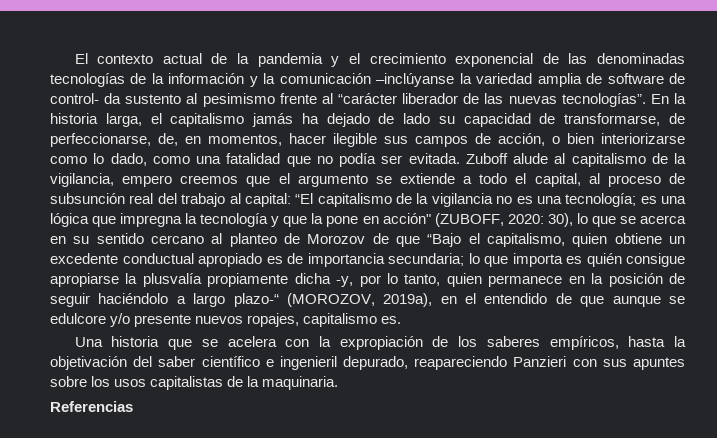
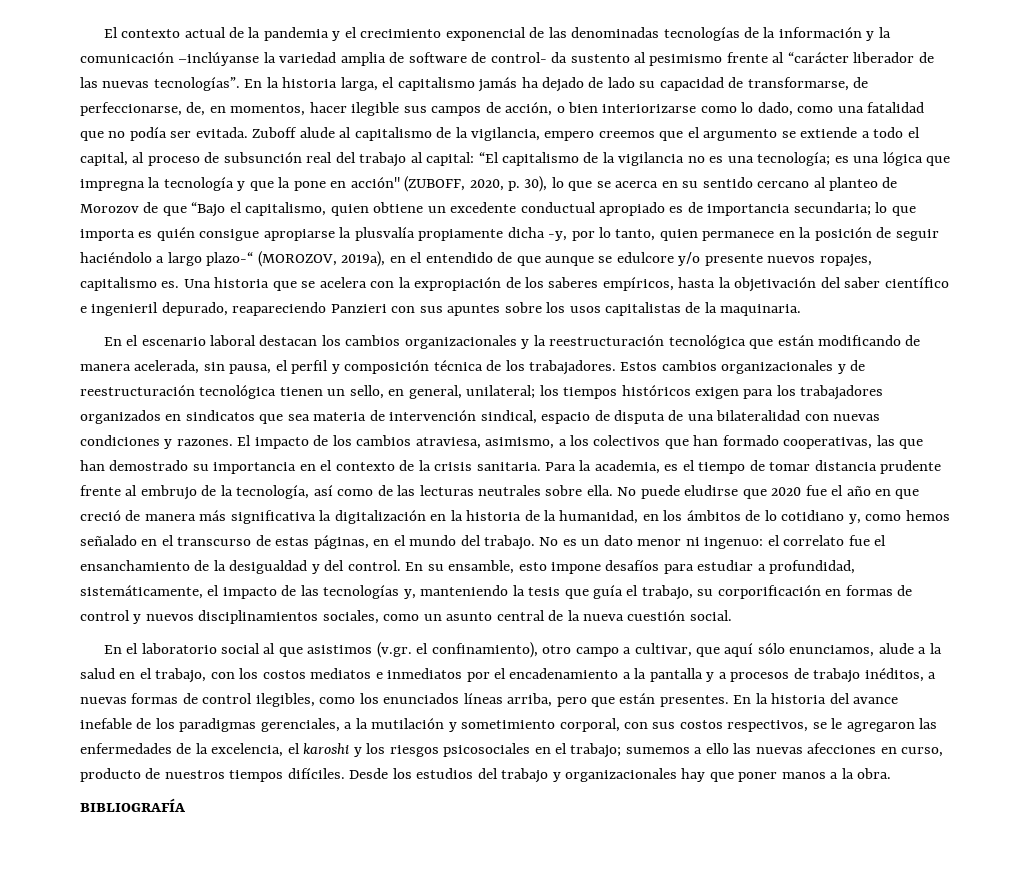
[507,214,544,224] 2020: -> [469,179,521,191] 2020, p.
(402, 320) // -> (180, 284) none
[50,401,133,412] Referencias -> [103,335,921,349] [80,360,866,375] [80,385,884,400] [80,410,881,424] [80,435,924,449] [80,460,942,474] [80,485,920,500] [80,510,950,524] [80,535,887,550] [80,560,856,574] [80,585,913,600] [80,610,732,624] [103,642,942,658] [80,668,937,683] [80,693,899,707] [80,718,938,732] [80,743,944,758] [80,768,892,783] [80,798,185,812] En el escenario laboral destacan los cambios organizacionales y la reestructuración tecnológica que están modificando de manera acelerada, sin pausa, el perfil y composición técnica de los trabajadores. Estos cambios organizacionales y de reestructuración tecnológica tienen un sello, en general, unilateral; los tiempos históricos exigen para los trabajadores organizados en sindicatos que sea materia de intervención sindical, espacio de disputa de una bilateralidad con nuevas condiciones y razones. El impacto de los cambios atraviesa, asimismo, a los colectivos que han formado cooperativas, las que han demostrado su importancia en el contexto de la crisis sanitaria. Para la academia, es el tiempo de tomar distancia prudente frente al embrujo de la tecnología, así como de las lecturas neutrales sobre ella. No puede eludirse que 2020 fue el año en que creció de manera más significativa la digitalización en la historia de la humanidad, en los ámbitos de lo cotidiano y, como hemos señalado en el transcurso de estas páginas, en el mundo del trabajo. No es un dato menor ni ingenuo: el correlato fue el ensanchamiento de la desigualdad y del control. En su ensamble, esto impone desafíos para estudiar a profundidad, sistemáticamente, el impacto de las tecnologías y, manteniendo la tesis que guía el trabajo, su corporificación en formas de control y nuevos disciplinamientos sociales, como un asunto central de la nueva cuestión social. // En el laboratorio social al que asistimos (v.gr. el confinamiento), otro campo a cultivar, que aquí sólo enunciamos, alude a la salud en el trabajo, con los costos mediatos e inmediatos por el encadenamiento a la pantalla y a procesos de trabajo inéditos, a nuevas formas de control ilegibles, como los enunciados líneas arriba, pero que están presentes. En la historia del avance inefable de los paradigmas gerenciales, a la mutilación y sometimiento corporal, con sus costos respectivos, se le agregaron las enfermedades de la excelencia, el karoshi y los riesgos psicosociales en el trabajo; sumemos a ello las nuevas afecciones en curso, producto de nuestros tiempos difíciles. Desde los estudios del trabajo y organizacionales hay que poner manos a la obra. // BIBLIOGRAFÍA

